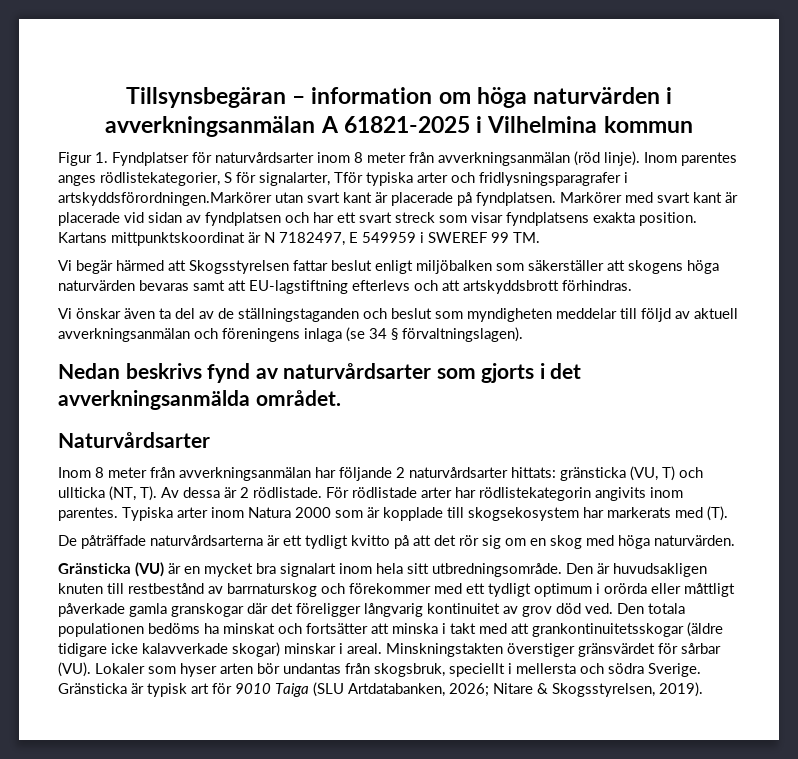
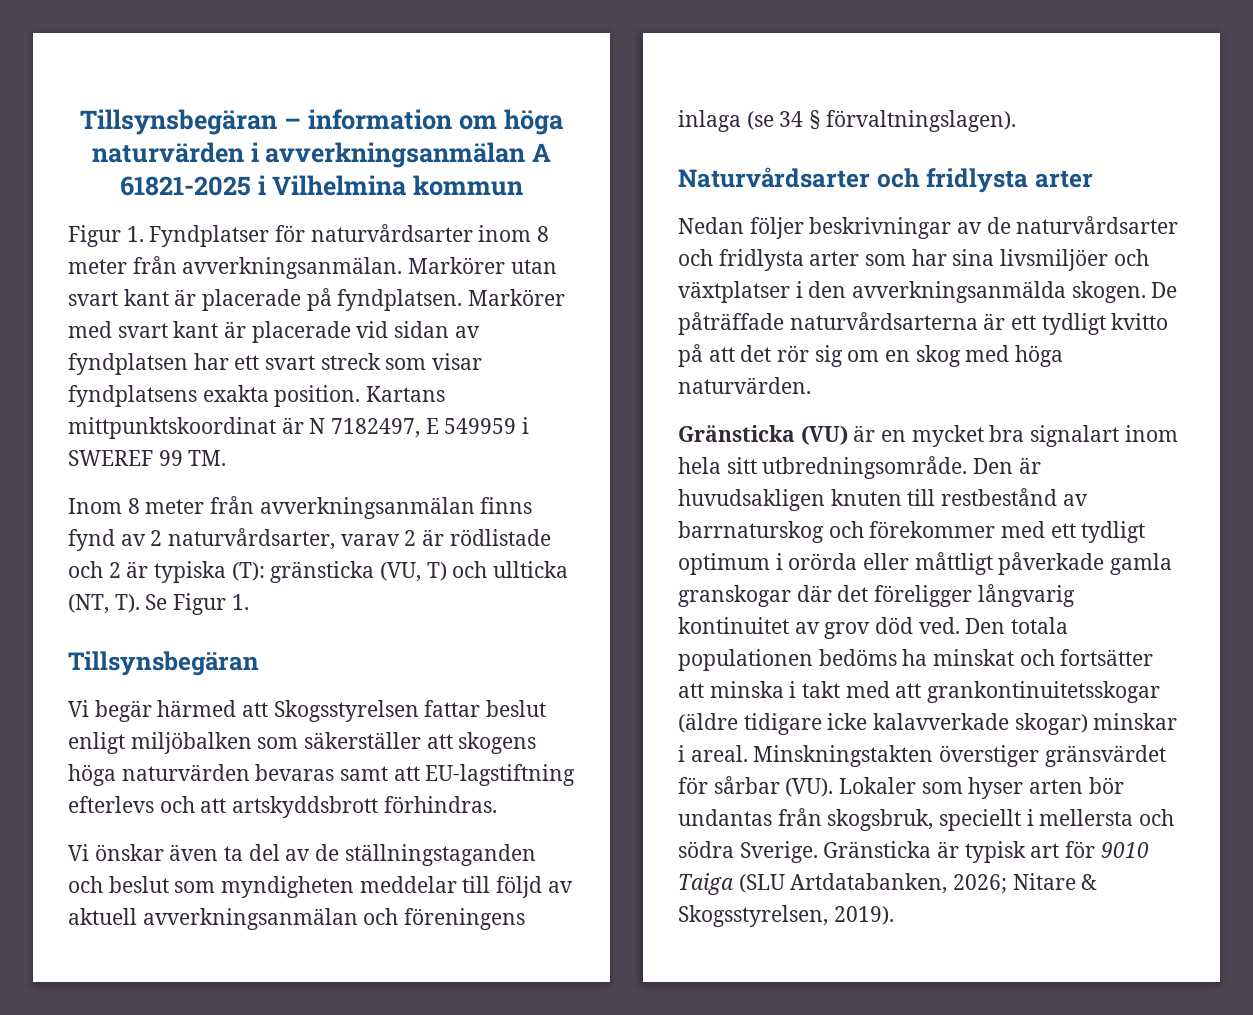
[438,151,737,166] [58,172,628,186] [58,192,272,206] avverkningsanmälan (röd linje). Inom parentes anges rödlistekategorier, S för signalarter, Tför typiska arter och fridlysningsparagrafer i artskyddsförordningen.Markörer -> [182,257,506,279] avverkningsanmälan. Markörer
[285,212,309,223] och -> (188, 364) none
(540, 237) none -> [68,496,533,519] [68,528,551,551] [68,561,569,583] [68,593,249,615] [68,651,259,676] // Inom 8 meter från avverkningsanmälan finns fynd av 2 naturvårdsarter, varav 2 är rödlistade och 2 är typiska (T): gränsticka (VU, T) och ullticka (NT, T). Se Figur 1. // Tillsynsbegäran
[58,363,582,383] [58,390,341,410] [58,432,210,448] [58,466,703,481] [58,486,683,501] [58,506,728,521] Nedan beskrivs fynd av naturvårdsarter som gjorts i det avverkningsanmälda området. // Naturvårdsarter // Inom 8 meter från avverkningsanmälan har följande 2 naturvårdsarter hittats: gränsticka (VU, T) och ullticka (NT, T). Av dessa är 2 rödlistade. För rödlistade arter har rödlistekategorin angivits inom parentes. Typiska arter inom Natura 2000 som är kopplade till skogsekosystem har markerats med (T). // -> [678,167,1093,193] [678,216,1179,239] [678,249,1149,271] [678,281,1146,303] Naturvårdsarter och fridlysta arter // Nedan följer beskrivningar av de naturvårdsarter och fridlysta arter som har sina livsmiljöer och växtplatser i den avverkningsanmälda skogen.

